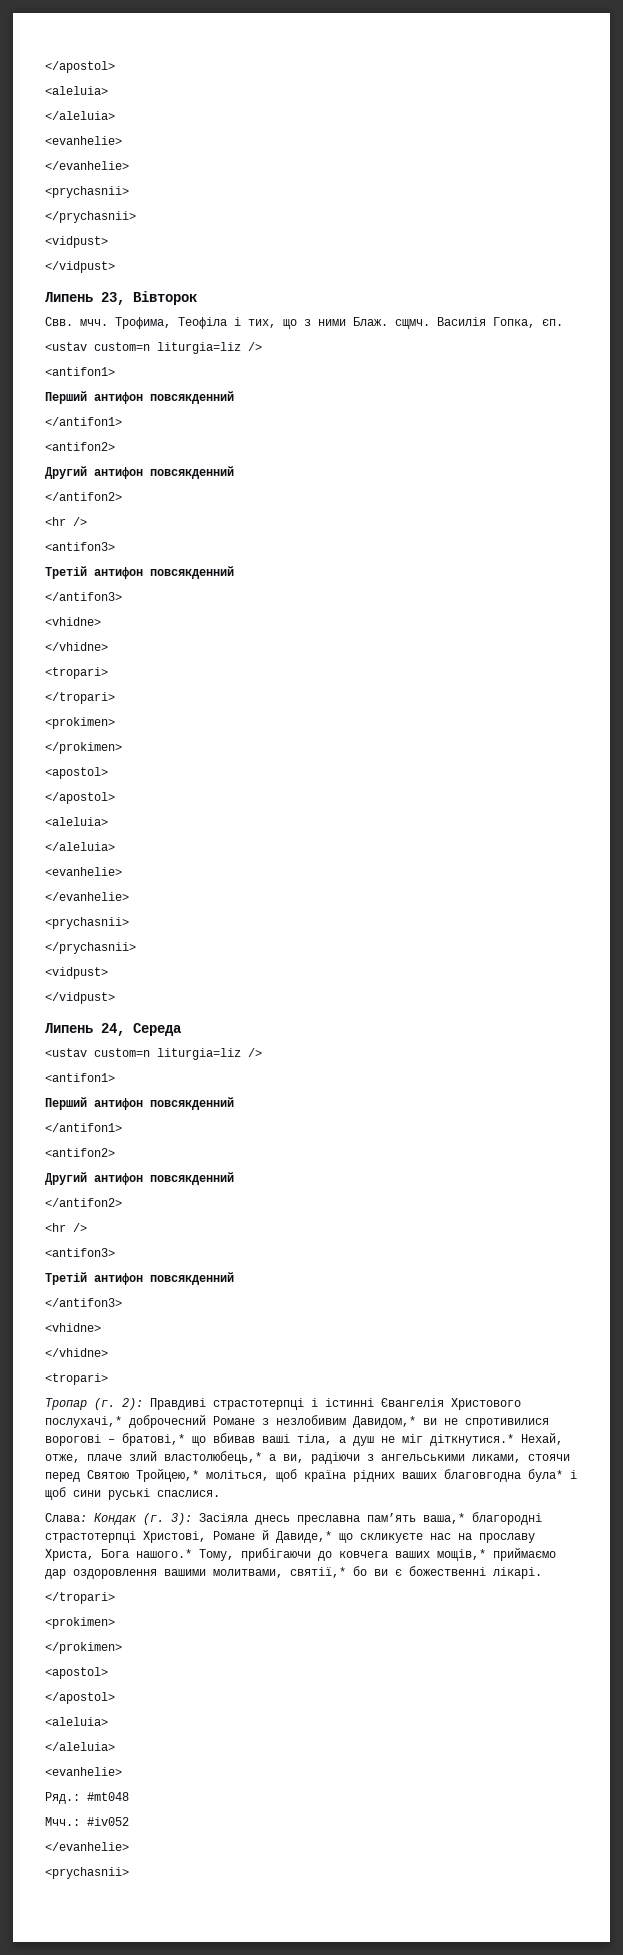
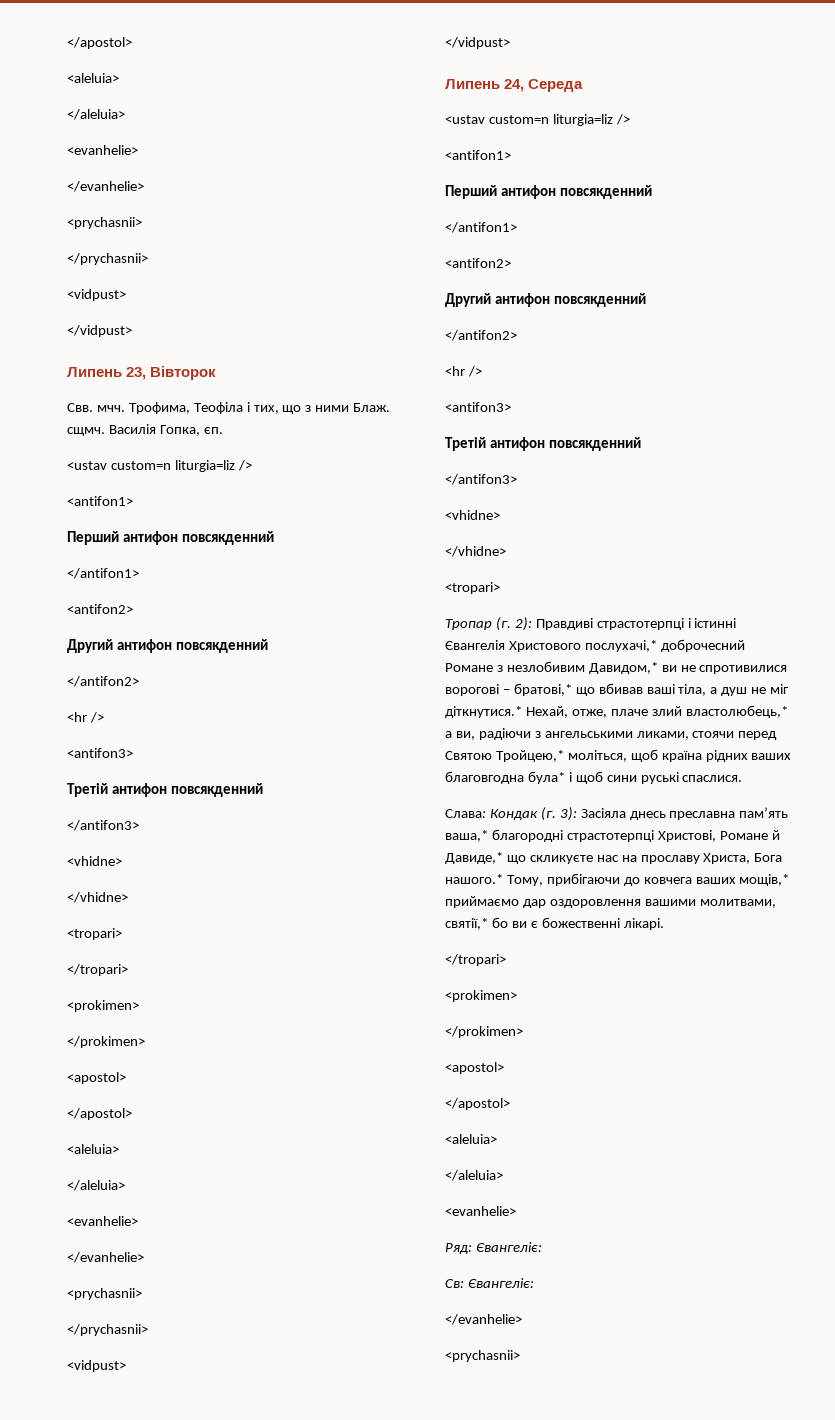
[45,1792,129,1804] [45,1817,129,1826] Ряд.: #mt048 // Мчч.: #iv052 -> [445,1242,542,1254] [445,1278,534,1288] Ряд: Євангеліє: // Св: Євангеліє:

